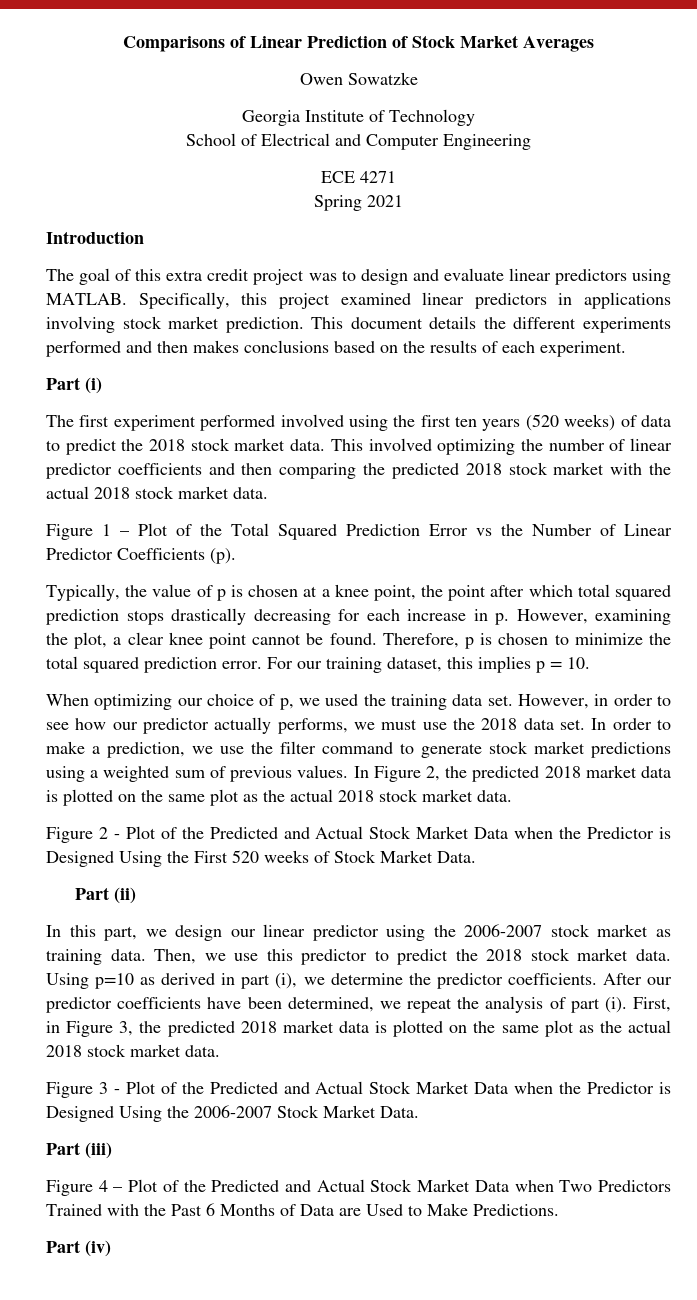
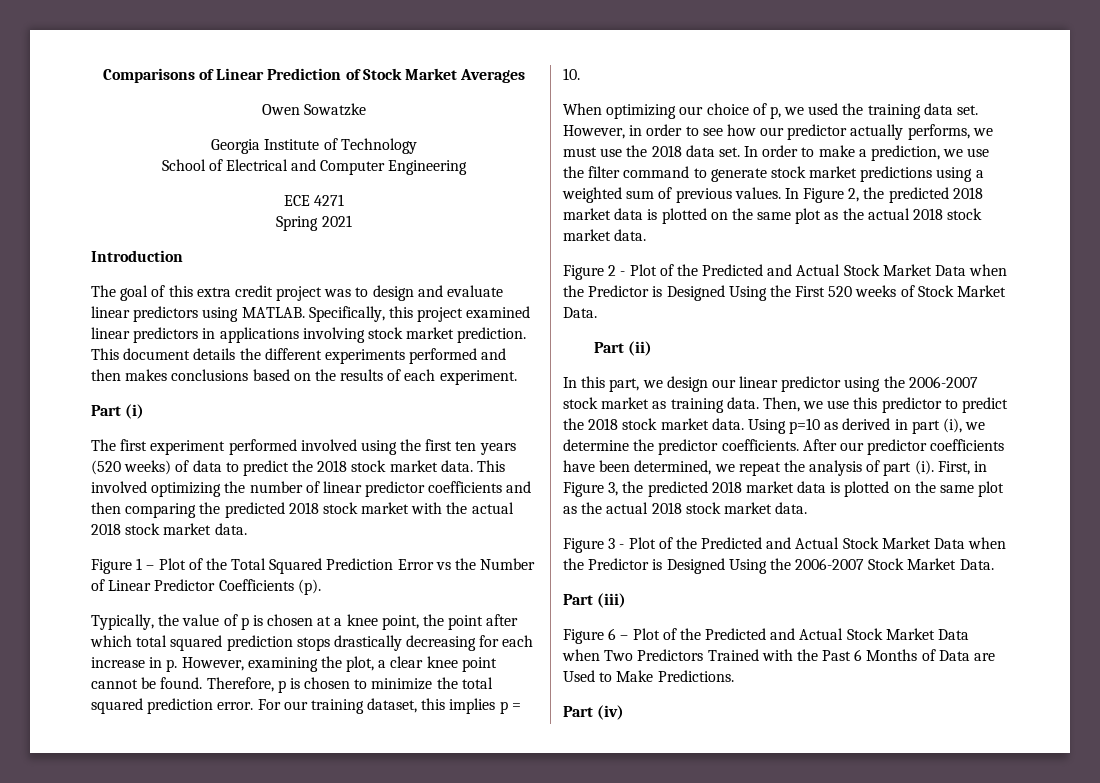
[98,1180,108,1192] 4 -> [608,628,617,640] 6

